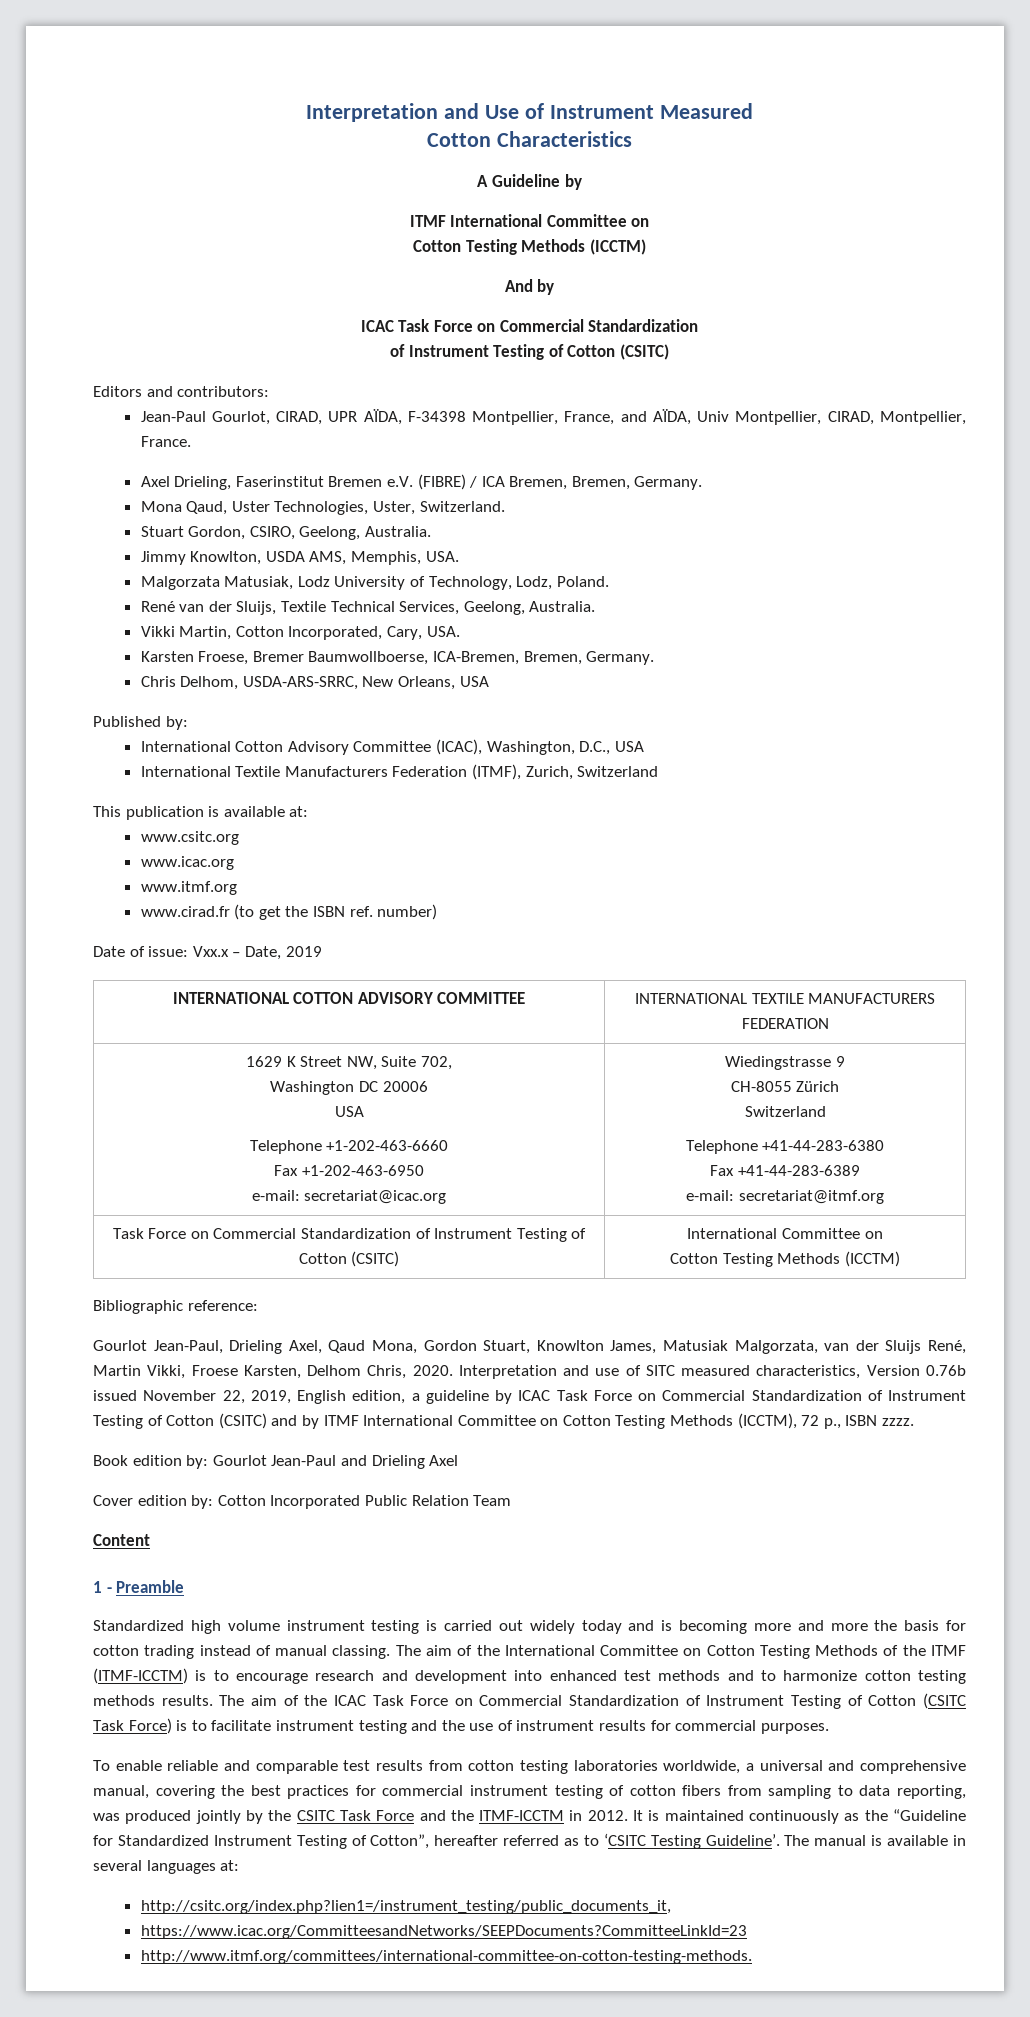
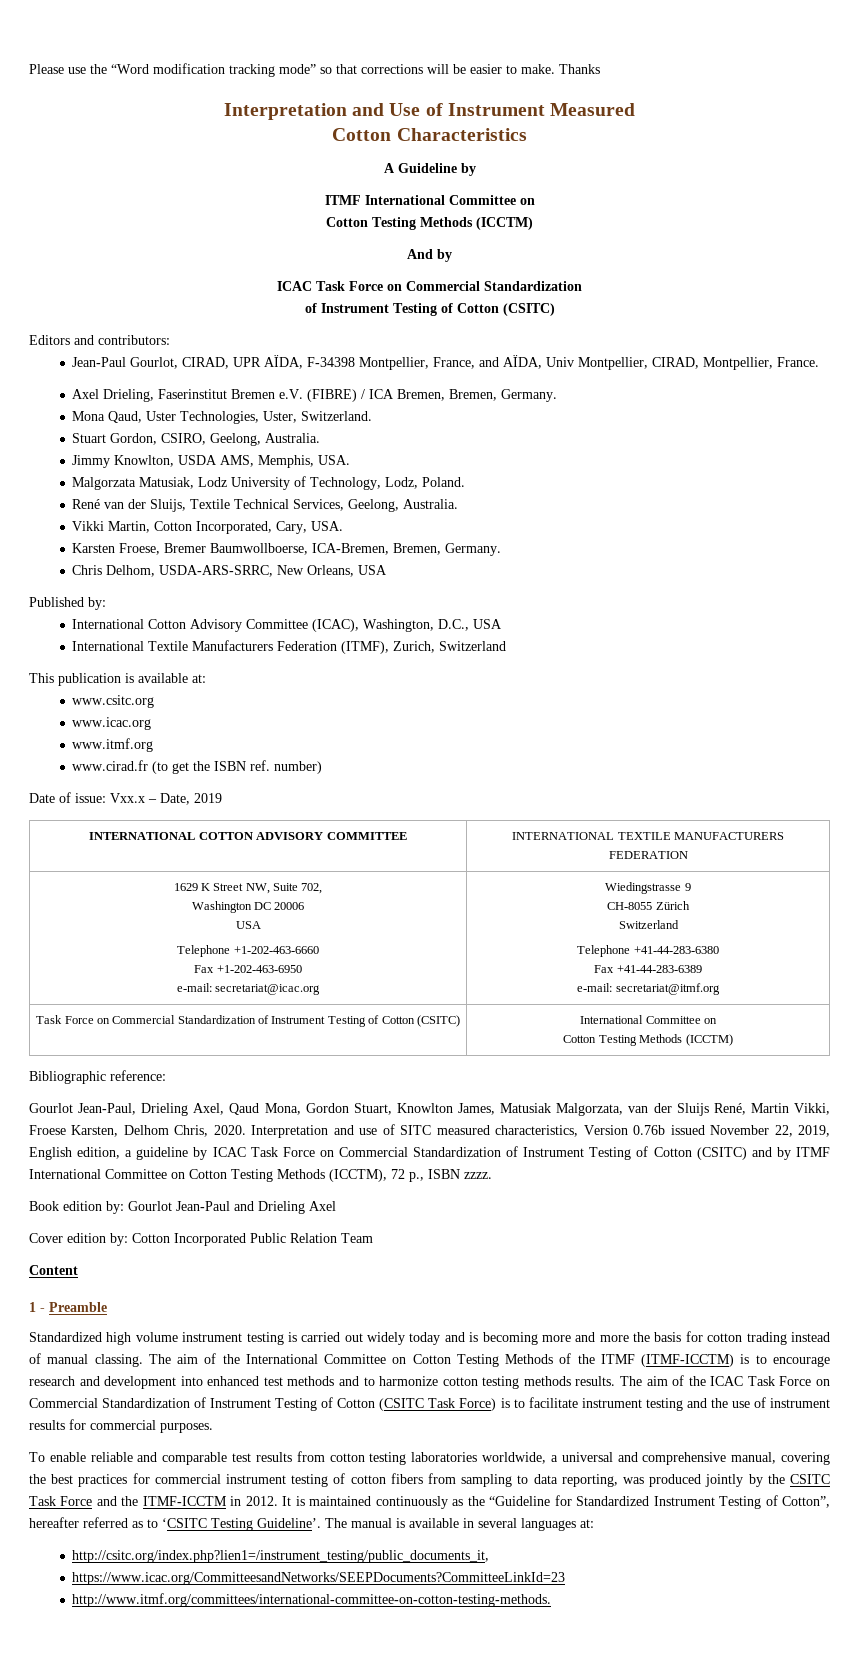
(306, 112) none -> [29,63,600,77] Please use the “Word modification tracking mode” so that corrections will be easier to make. Thanks //

